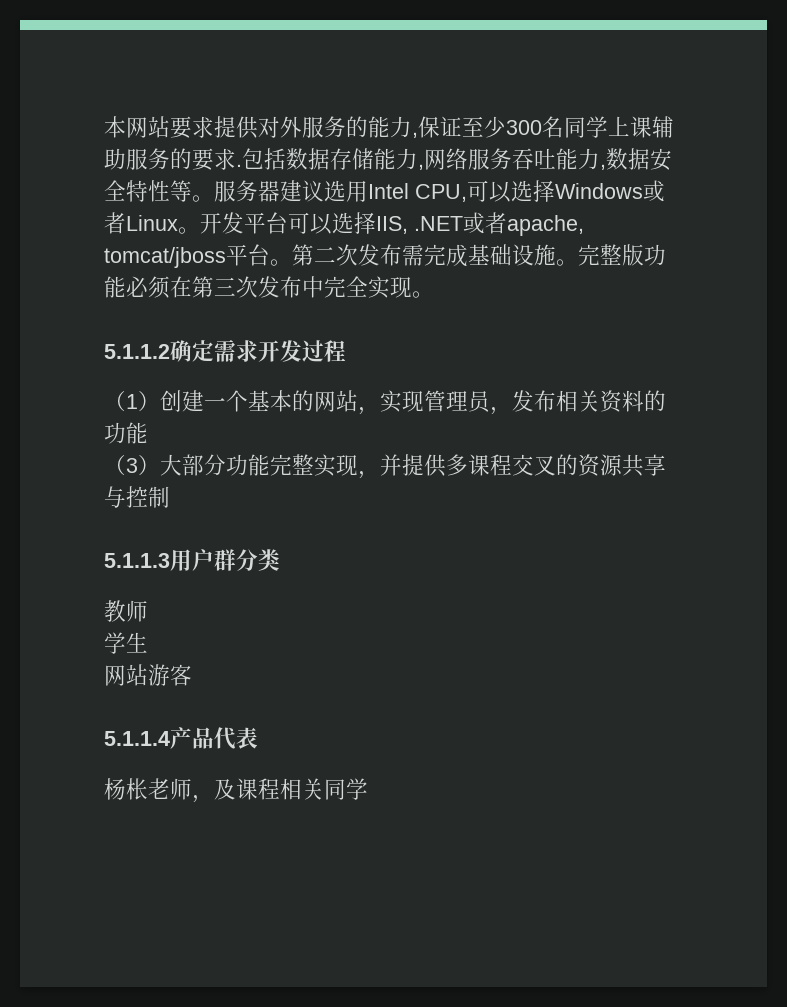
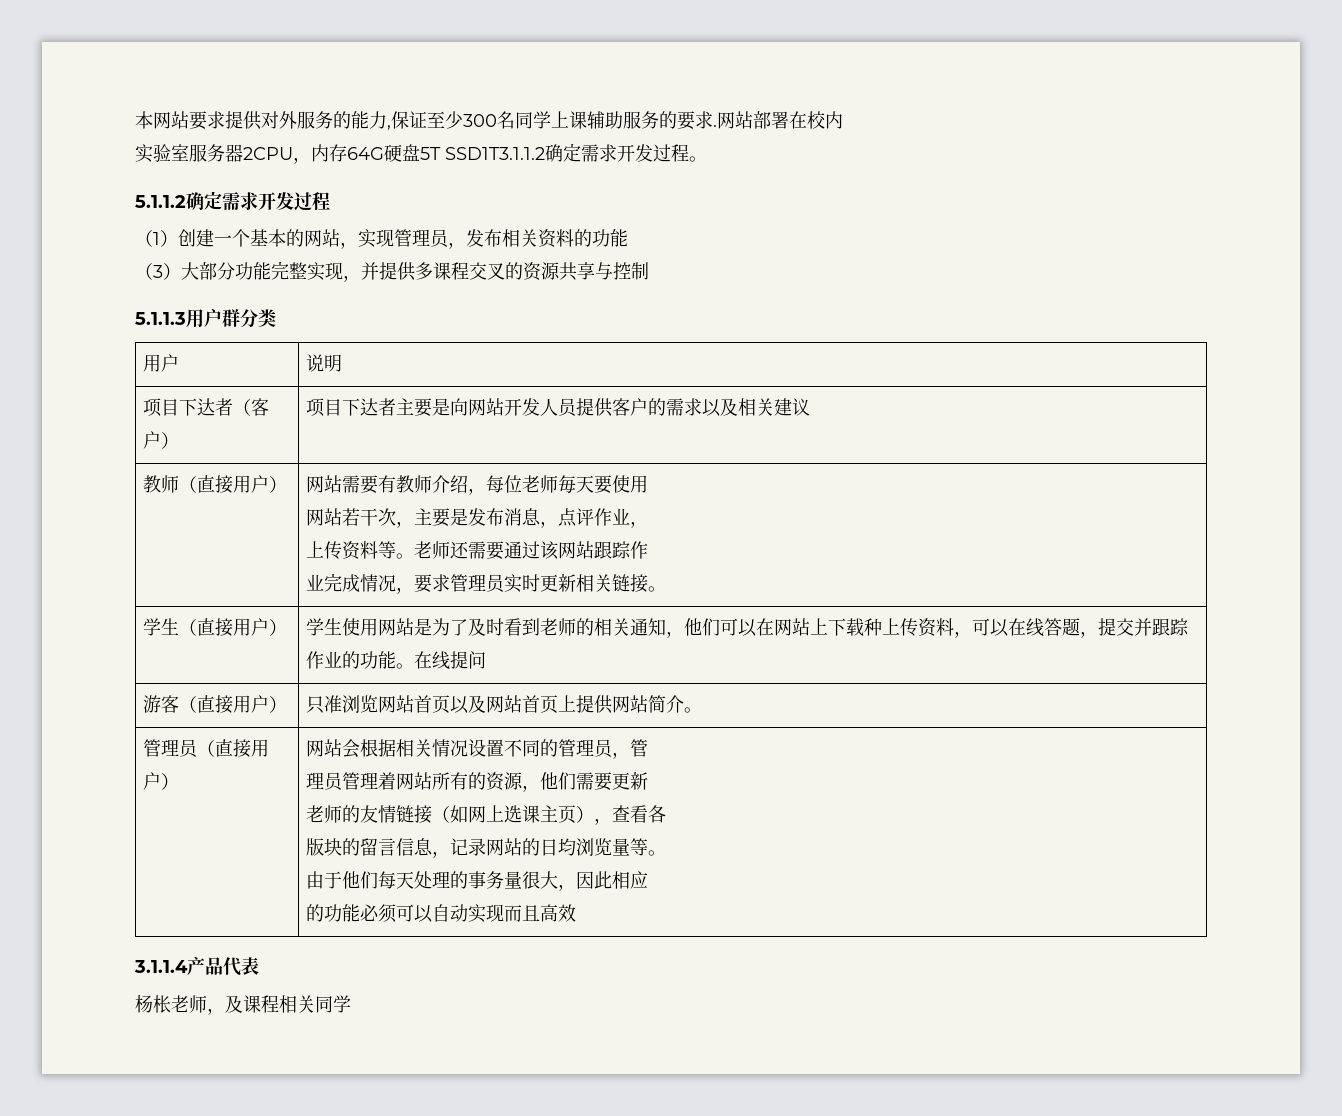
[242,148,672,171] [104,180,665,203] [104,212,584,236] [104,244,666,268] [104,276,412,299] 包括数据存储能力,网络服务吞吐能力,数据安全特性等。服务器建议选用Intel CPU,可以选择Windows或者Linux。开发平台可以选择IIS, .NET或者apache, tomcat/jboss平台。第二次发布需完成基础设施。完整版功能必须在第三次发布中完全实现 -> [717,111,843,129] [135,143,689,164] 网站部署在校内 // 实验室服务器2CPU，内存64G硬盘5T SSD1T3.1.1.2确定需求开发过程
[104,600,148,622] [104,632,148,654] [104,664,192,686] [104,731,170,746] // 教师 // 学生 // 网站游客 // 5.1.1.4 -> [142,354,179,372] [305,354,342,372] [142,398,269,417] [142,431,179,449] [305,398,810,417] [142,475,287,494] [305,475,648,495] [305,508,648,528] [305,541,648,560] [305,573,666,594] [142,618,287,637] [305,618,1189,638] [305,651,486,670] [142,695,287,714] [305,695,702,714] [142,739,269,758] [142,772,179,790] [305,739,648,759] [305,772,648,792] [305,805,666,825] [305,838,666,858] [305,871,648,891] [305,904,576,923] [134,960,188,973] // 用户 | 说明 // 项目下达者（客户） | 项目下达者主要是向网站开发人员提供客户的需求以及相关建议 // 教师（直接用户） | 网站需要有教师介绍，每位老师毎天要使用 // 网站若干次，主要是发布消息，点评作业， // 上传资料等。老师还需要通过该网站跟踪作 // 业完成情况，要求管理员实时更新相关链接。 // 学生（直接用户） | 学生使用网站是为了及时看到老师的相关通知，他们可以在网站上下载种上传资料，可以在线答题，提交并跟踪作业的功能。在线提问 // 游客（直接用户） | 只准浏览网站首页以及网站首页上提供网站简介。 // 管理员（直接用户） | 网站会根据相关情况设置不同的管理员，管 // 理员管理着网站所有的资源，他们需要更新 // 老师的友情链接（如网上选课主页），查看各 // 版块的留言信息，记录网站的日均浏览量等。 // 由于他们每天处理的事务量很大，因此相应 // 的功能必须可以自动实现而且高效 // 3.1.1.4

